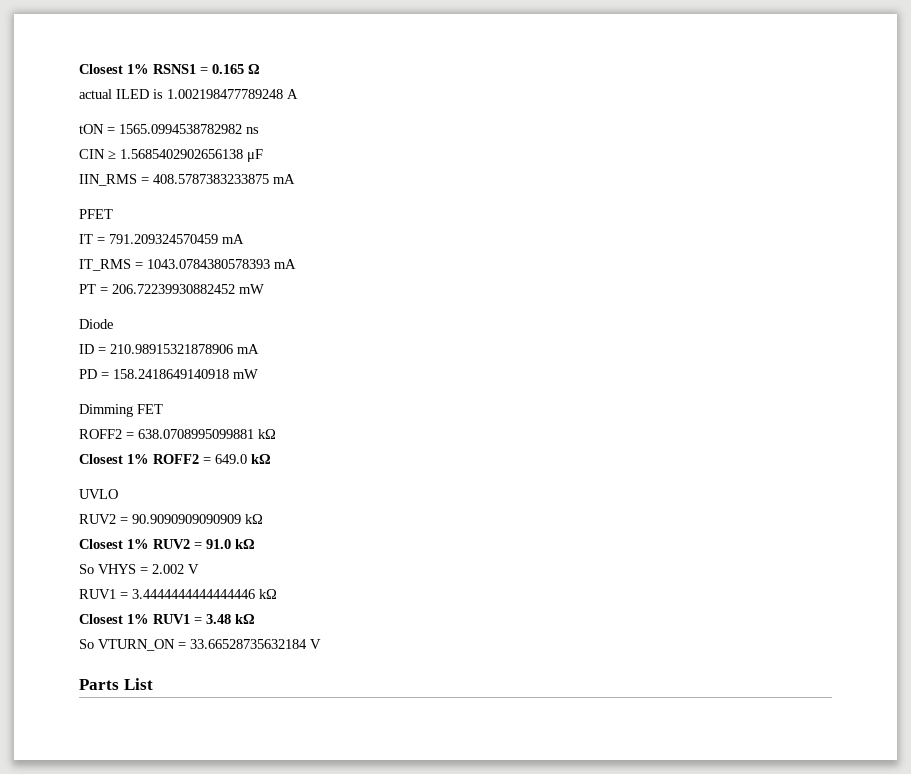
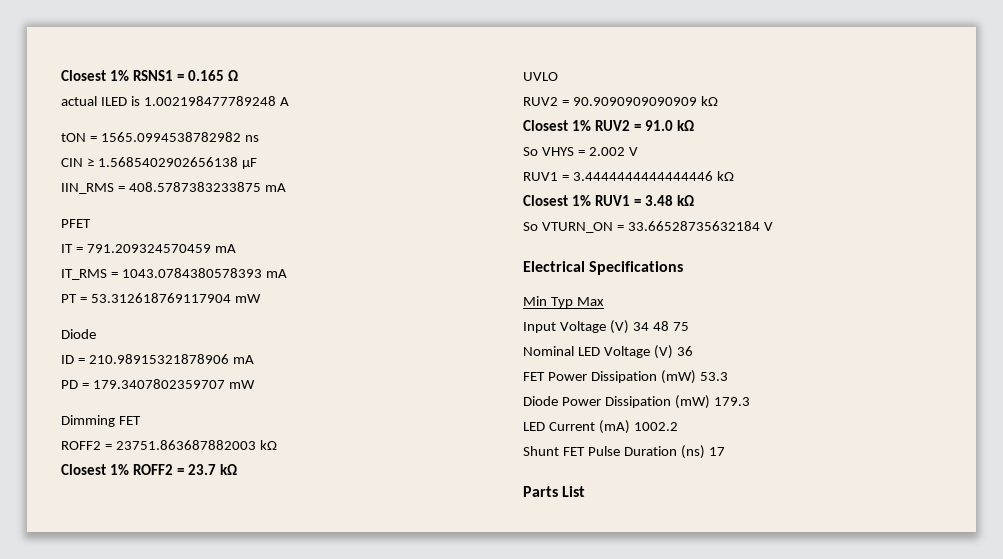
[112,284,235,294] 206.72239930882452 -> [90,293,231,303] 53.312618769117904
[113,369,229,379] 158.2418649140918 -> [92,379,225,389] 179.3407802359707
[138,429,254,439] 638.0708995099881 -> [115,440,256,450] 23751.863687882003
[215,454,247,464] 649.0 -> [187,464,216,475] 23.7
(321, 644) none -> [523,261,684,275] [523,296,604,308] [523,320,689,334] [523,345,693,359] [523,370,728,384] [523,395,750,409] [523,420,678,434] [523,445,725,459] // Electrical Specifications // Min Typ Max // Input Voltage (V) 34 48 75 // Nominal LED Voltage (V) 36 // FET Power Dissipation (mW) 53.3 // Diode Power Dissipation (mW) 179.3 // LED Current (mA) 1002.2 // Shunt FET Pulse Duration (ns) 17

